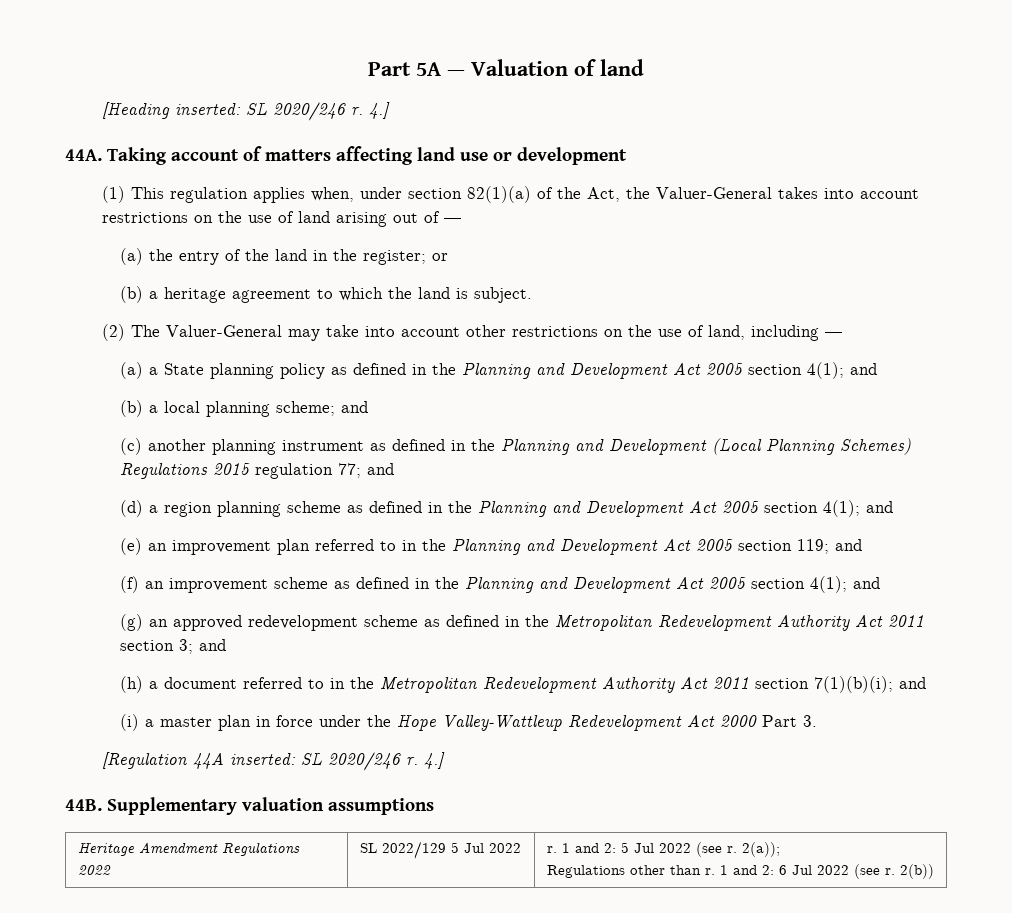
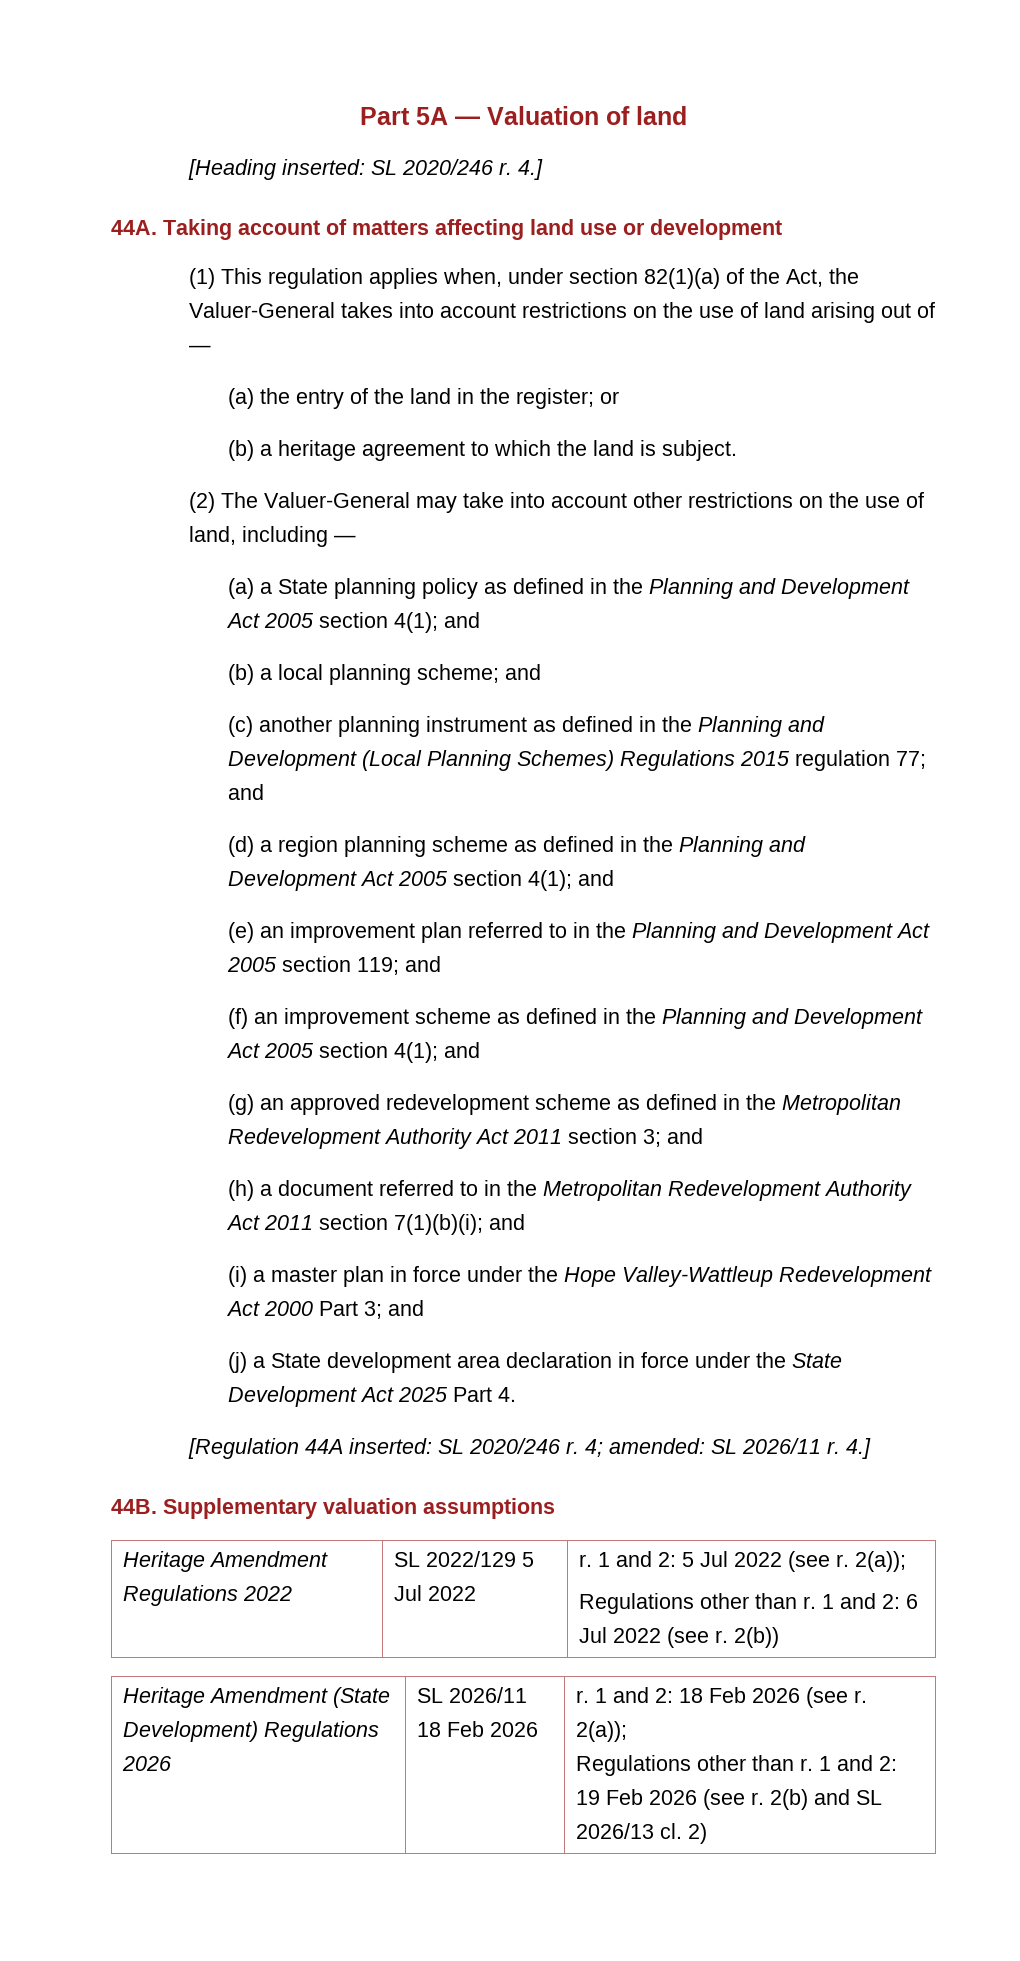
[803,715,818,727] 3. -> [364,1300,425,1319] [228,1352,843,1373] [228,1386,517,1407] 3; and // (j) a State development area declaration in force under the State Development Act 2025 Part 4.
(418, 761) none -> [585,1438,841,1457] 4; amended: SL 2026/11 r.
(934, 871) none -> [123,1687,391,1708] [123,1721,380,1742] [122,1756,172,1771] [417,1687,528,1703] [417,1721,539,1737] [576,1687,868,1708] [576,1721,628,1742] [576,1755,898,1776] [576,1789,883,1810] [576,1823,708,1844] // Heritage Amendment (State Development) Regulations 2026 | SL 2026/11 18 Feb 2026 | r. 1 and 2: 18 Feb 2026 (see r. 2(a)); // Regulations other than r. 1 and 2: 19 Feb 2026 (see r. 2(b) and SL 2026/13 cl. 2)

